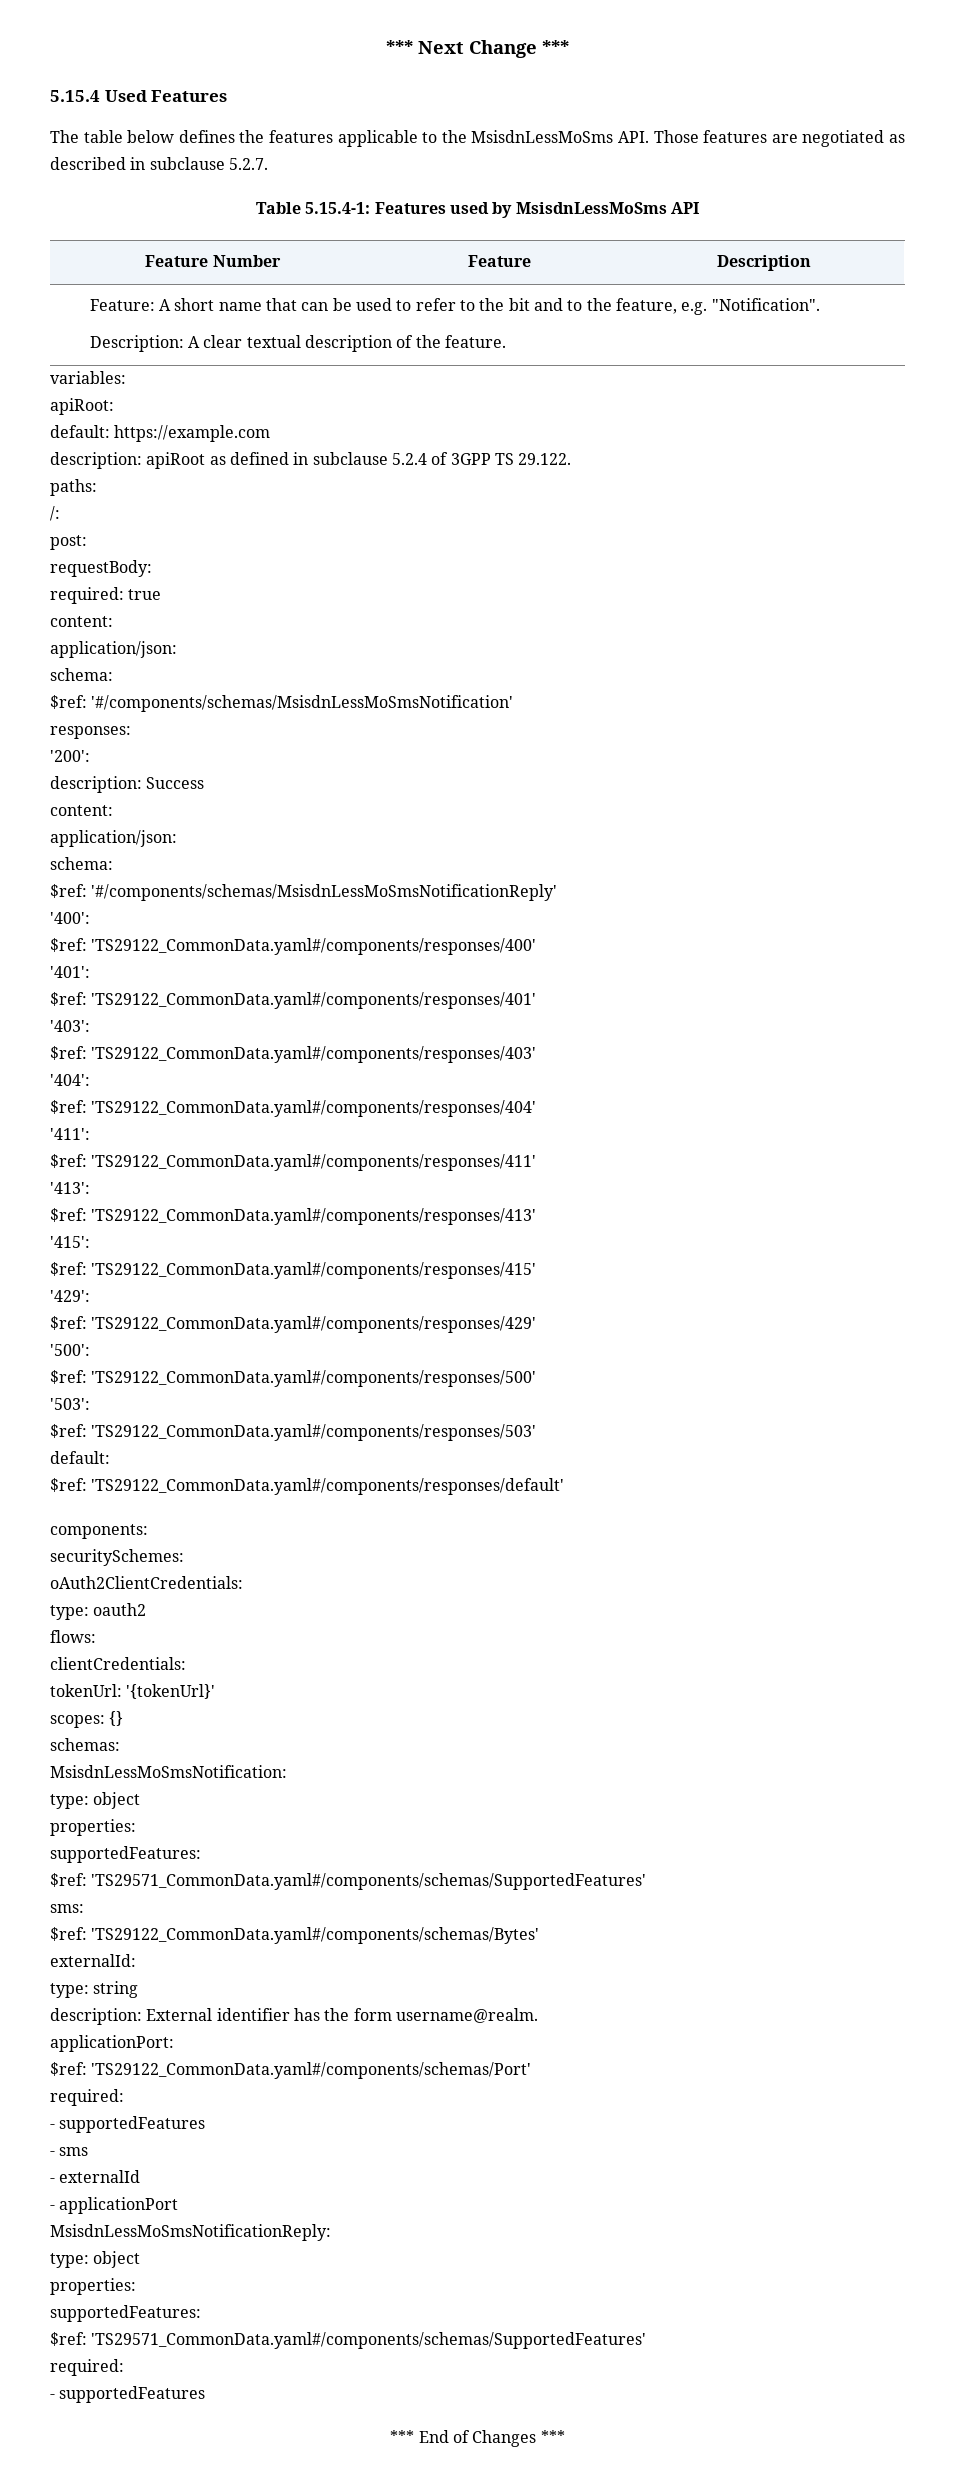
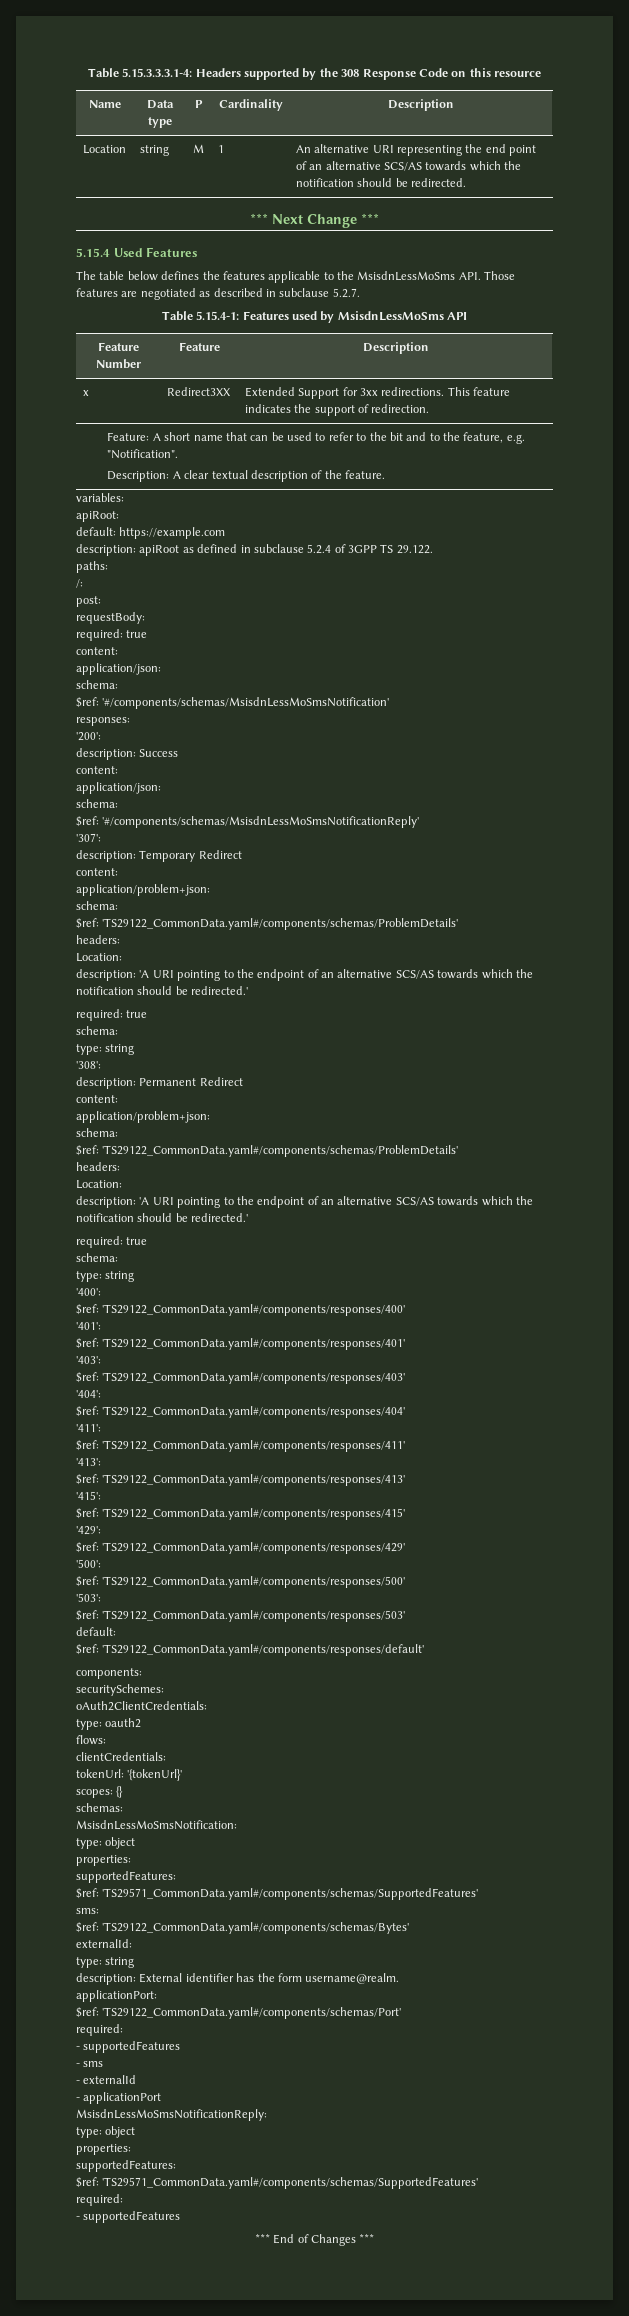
(386, 47) none -> [87,68,542,80] [89,100,121,108] [146,100,174,109] [147,117,172,128] [195,100,203,108] [218,99,283,111] [388,99,454,111] [82,145,126,154] [139,145,169,156] [193,144,204,153] [217,145,224,153] [295,144,537,156] [295,161,522,171] [295,178,466,187] Table 5.15.3.3.3.1-4: Headers supported by the 308 Response Code on this resource // Name | Data type | P | Cardinality | Description // Location | string | M | 1 | An alternative URI representing the end point of an alternative SCS/AS towards which the notification should be redirected. //
(811, 263) none -> [82,390,89,396] [166,387,231,396] [244,387,511,399] [244,404,430,416] // x | Redirect3XX | Extended Support for 3xx redirections. This feature indicates the support of redirection.
(558, 892) none -> [76,833,101,842] [76,850,242,862] [76,868,118,876] [76,884,210,896] [76,901,118,910] [76,918,459,930] [76,935,120,944] [76,953,122,962] [76,969,533,981] [76,986,249,995] [76,1009,148,1021] [76,1026,118,1035] [76,1044,135,1055] [76,1061,101,1069] [76,1077,243,1089] [76,1095,118,1103] [76,1111,210,1123] [76,1128,118,1137] [76,1145,459,1157] [76,1162,120,1171] [76,1180,122,1189] [76,1196,533,1208] [76,1213,249,1222] [76,1236,148,1248] [76,1253,118,1262] [76,1271,135,1282] // '307': // description: Temporary Redirect // content: // application/problem+json: // schema: // $ref: 'TS29122_CommonData.yaml#/components/schemas/ProblemDetails' // headers: // Location: // description: 'A URI pointing to the endpoint of an alternative SCS/AS towards which the notification should be redirected.' // required: true // schema: // type: string // '308': // description: Permanent Redirect // content: // application/problem+json: // schema: // $ref: 'TS29122_CommonData.yaml#/components/schemas/ProblemDetails' // headers: // Location: // description: 'A URI pointing to the endpoint of an alternative SCS/AS towards which the notification should be redirected.' // required: true // schema: // type: string

